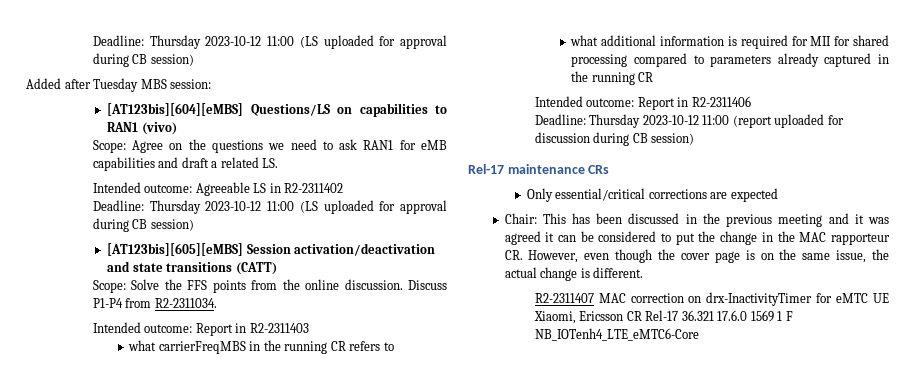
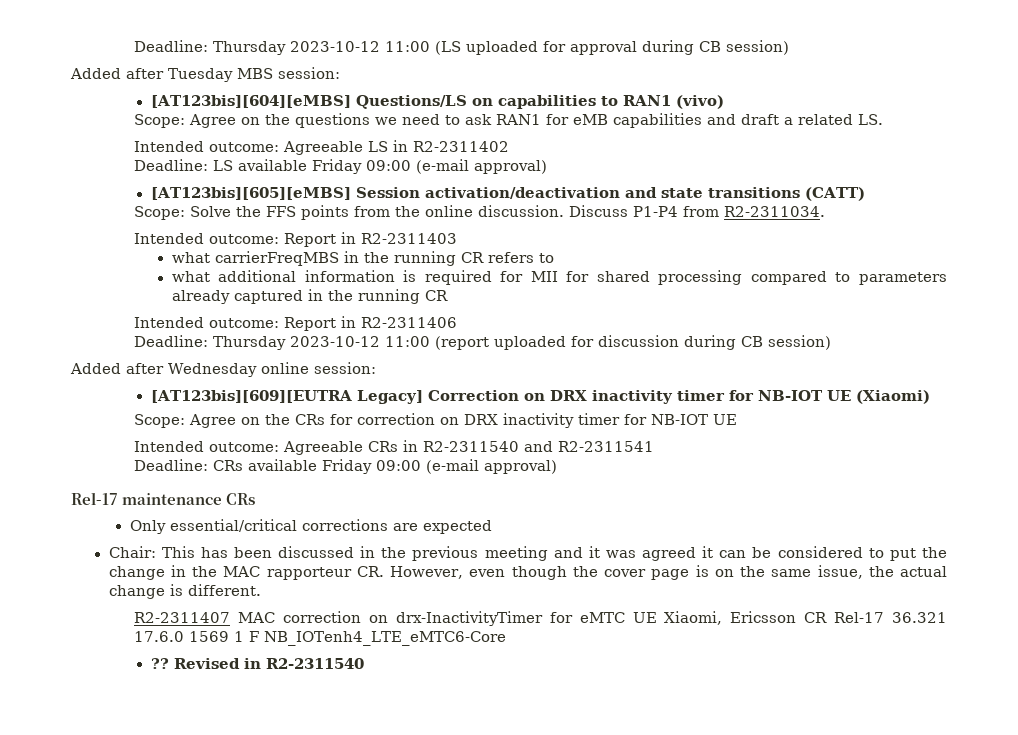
[149,200,447,214] [92,218,194,232] Thursday 2023-10-12 11:00 (LS uploaded for approval during CB session) -> [213,159,548,174] LS available Friday 09:00 (e-mail approval)
(695, 139) none -> [70,362,376,377] [150,390,930,404] [134,413,738,428] [134,440,655,455] [134,459,558,474] // Added after Wednesday online session: // [AT123bis][609][EUTRA Legacy] Correction on DRX inactivity timer for NB-IOT UE (Xiaomi) // Scope: Agree on the CRs for correction on DRX inactivity timer for NB-IOT UE // Intended outcome: Agreeable CRs in R2-2311540 and R2-2311541 // Deadline: CRs available Friday 09:00 (e-mail approval)
(699, 334) none -> [150,658,364,669] // ?? Revised in R2-2311540

